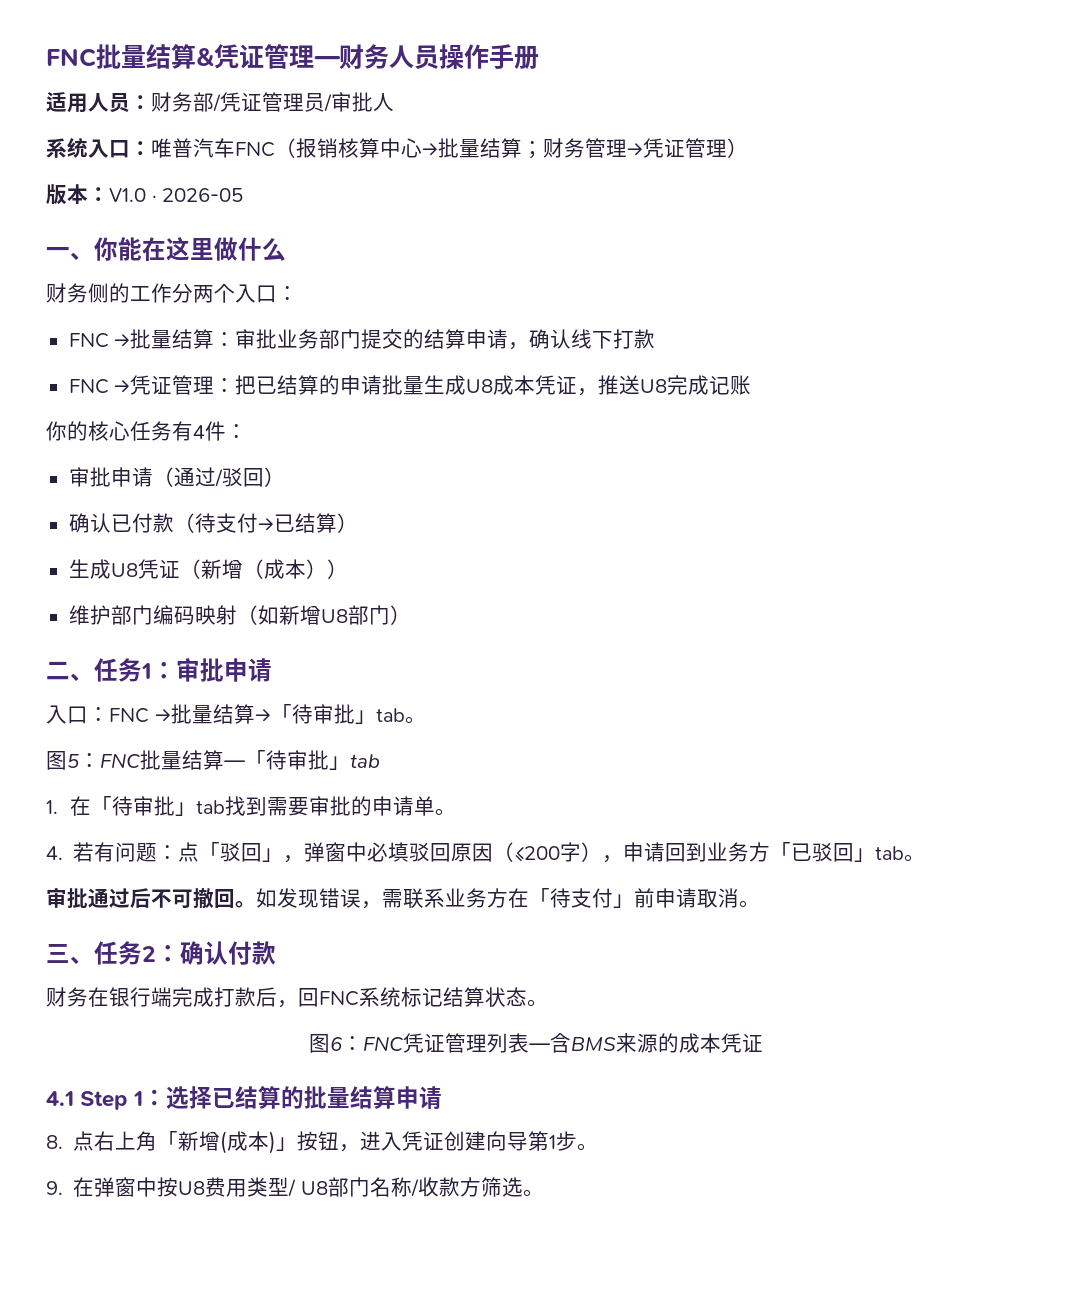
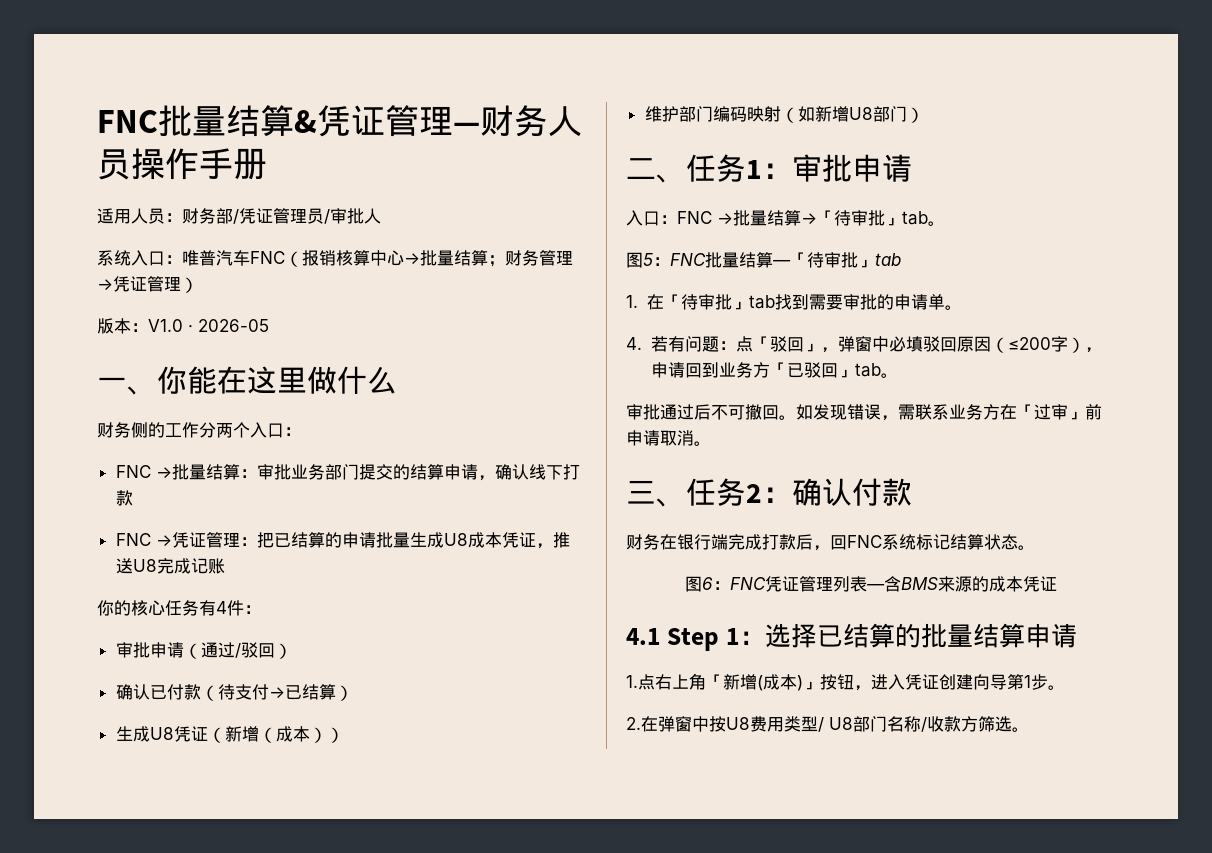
[550,888,613,908] 待支付 -> [1034,404,1068,420] 过审
[46,1135,63,1149] 8. -> [626,675,638,688] 1.
[46,1181,63,1195] 9. -> [626,717,641,730] 2.

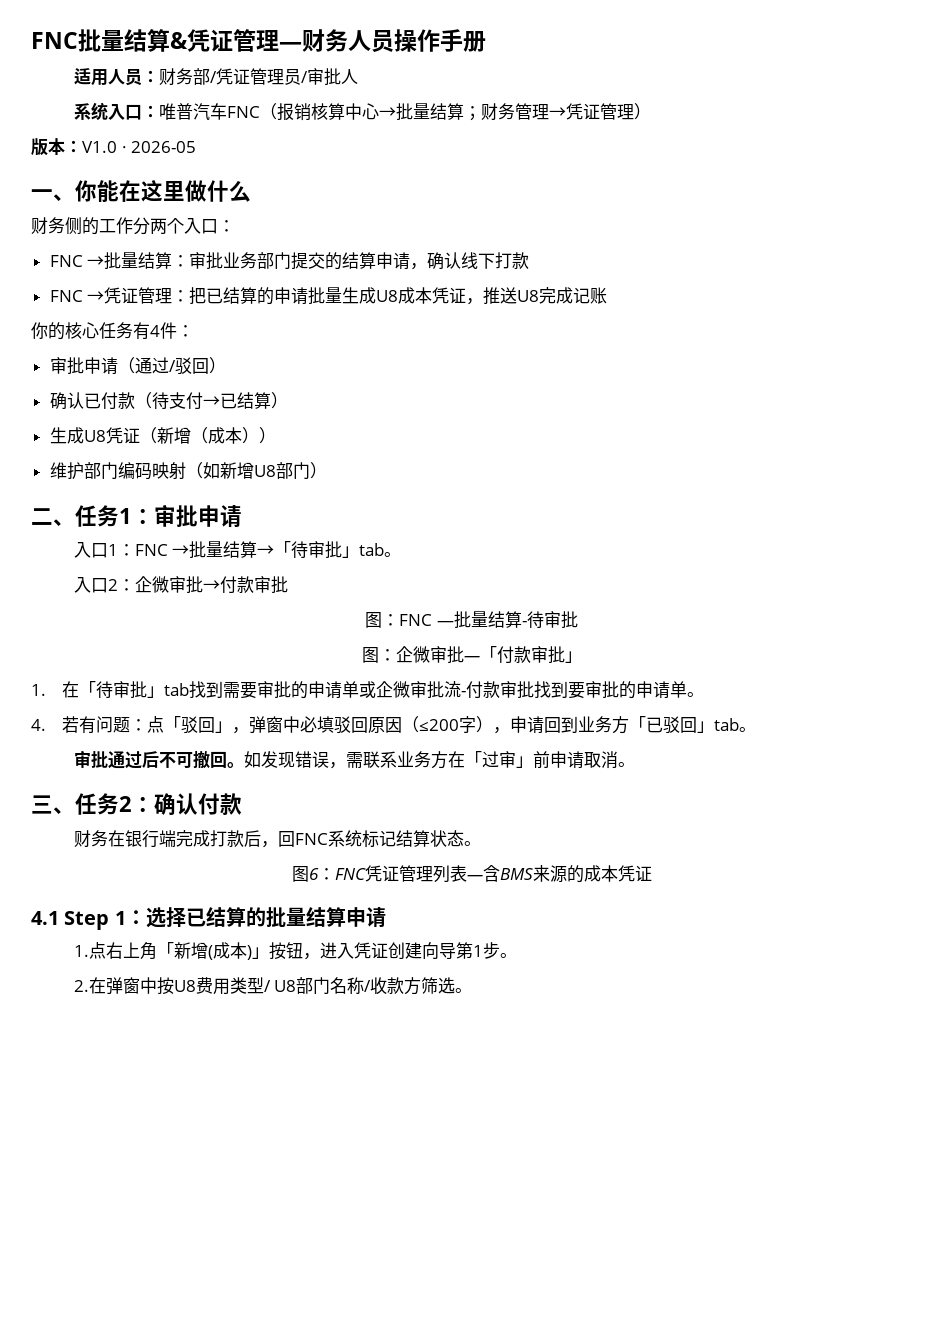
(660, 218) none -> [107,544,118,556] 1
[626,252,901,268] 图5：FNC批量结算—「待审批」tab -> [73,576,288,594] [365,611,578,629] [361,646,582,664] 入口2：企微审批→付款审批 // 图：FNC —批量结算-待审批 // 图：企微审批—「付款审批」
(945, 302) none -> [359,681,688,699] 或企微审批流-付款审批找到要审批的申请单

